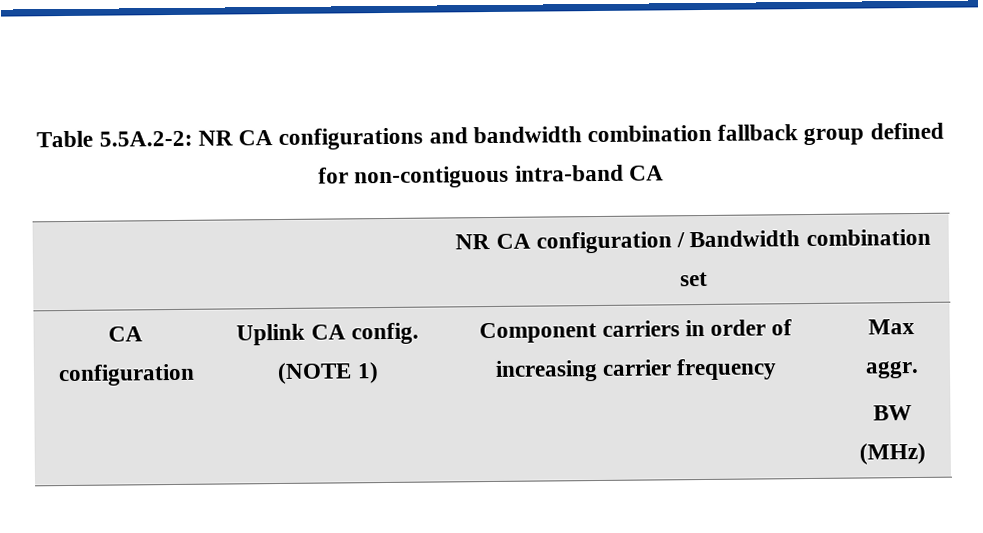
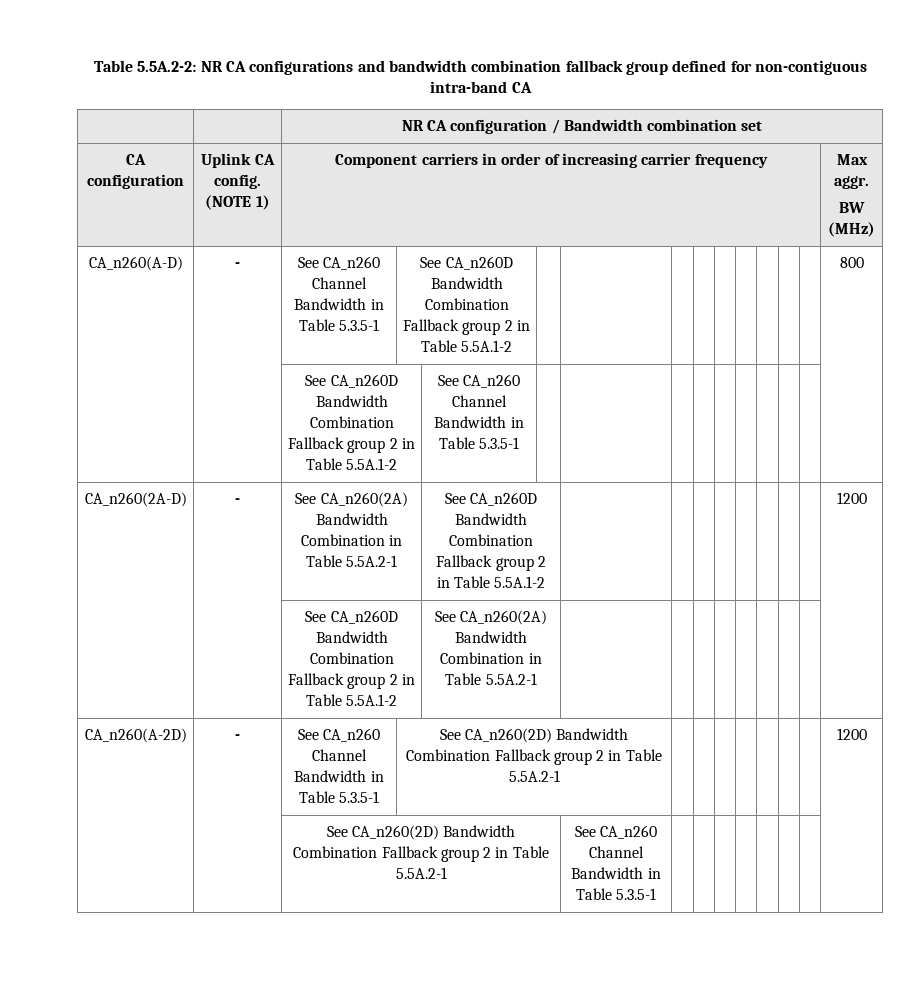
(926, 453) none -> [88,256,183,271] [235,262,241,268] [297,256,381,270] [312,277,367,289] [294,298,384,310] [298,319,380,331] [420,256,513,270] [430,277,503,289] [424,298,509,310] [403,319,530,335] [420,340,513,352] [839,257,864,268] [305,374,398,388] [315,395,388,407] [309,416,394,428] [288,437,415,453] [305,458,398,470] [437,374,521,388] [452,395,507,407] [434,416,524,428] [438,437,520,449] [84,492,187,507] [235,498,241,504] [295,492,408,507] [315,513,388,525] [300,534,403,546] [305,555,398,567] [444,492,538,506] [455,513,527,525] [449,534,533,546] [436,555,546,571] [436,576,546,588] [836,492,867,504] [305,610,398,624] [315,631,388,643] [309,652,394,664] [288,673,415,689] [305,694,398,706] [434,610,548,625] [455,631,527,643] [440,652,542,664] [445,673,537,685] [84,728,187,743] [235,734,241,740] [297,728,381,742] [312,749,367,761] [294,770,384,782] [298,791,380,803] [439,728,629,743] [406,749,662,765] [508,770,560,782] [836,728,867,740] [326,825,516,840] [293,846,549,862] [395,867,447,879] [574,825,658,839] [589,846,644,858] [571,867,661,879] [575,888,657,900] // CA_n260(A-D) | - | See CA_n260 Channel Bandwidth in Table 5.3.5-1 | See CA_n260D Bandwidth Combination Fallback group 2 in Table 5.5A.1-2 | | | | | | | | | | 800 // | | See CA_n260D Bandwidth Combination Fallback group 2 in Table 5.5A.1-2 | See CA_n260 Channel Bandwidth in Table 5.3.5-1 | | | | | | | | | | // CA_n260(2A-D) | - | See CA_n260(2A) Bandwidth Combination in Table 5.5A.2-1 | See CA_n260D Bandwidth Combination Fallback group 2 in Table 5.5A.1-2 | | | | | | | | | 1200 // | | See CA_n260D Bandwidth Combination Fallback group 2 in Table 5.5A.1-2 | See CA_n260(2A) Bandwidth Combination in Table 5.5A.2-1 | | | | | | | | | // CA_n260(A-2D) | - | See CA_n260 Channel Bandwidth in Table 5.3.5-1 | See CA_n260(2D) Bandwidth Combination Fallback group 2 in Table 5.5A.2-1 | | | | | | | | 1200 // | | See CA_n260(2D) Bandwidth Combination Fallback group 2 in Table 5.5A.2-1 | See CA_n260 Channel Bandwidth in Table 5.3.5-1 | | | | | | | |

